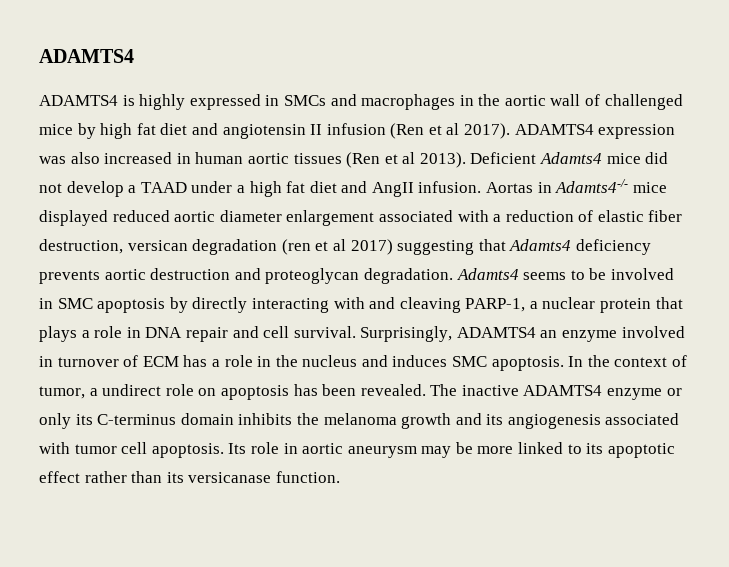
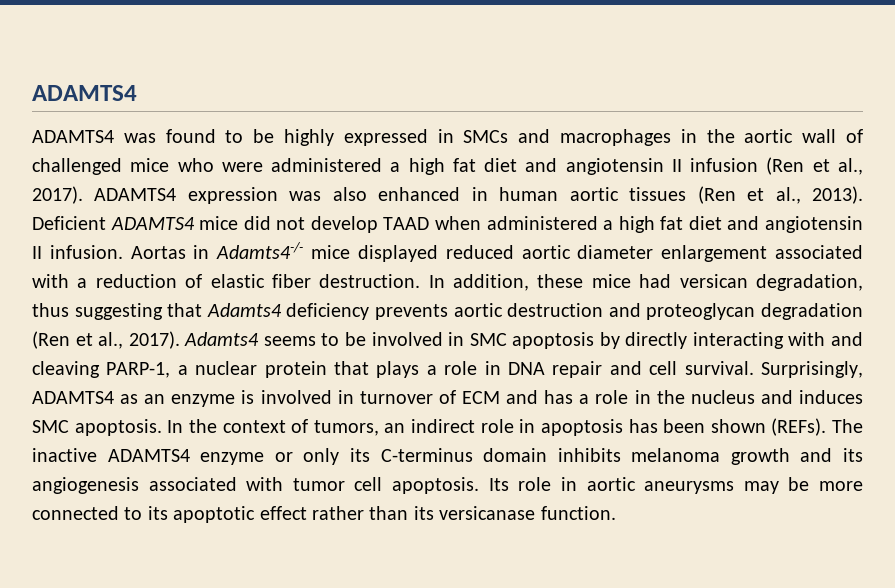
[122,95,135,106] is -> [123,129,275,143] was found to be
[77,123,96,139] by -> [177,158,401,172] who were administered a
[446,123,460,135] al -> [837,158,863,175] al.,
[104,152,173,164] increased -> [378,187,461,201] enhanced
[402,152,416,164] al -> [775,187,801,204] al.,
[540,152,603,164] Adamts4 -> [110,217,195,230] ADAMTS4
[128,181,414,197] a TAAD under a high fat diet and AngII -> [383,216,863,233] [32,246,42,259] TAAD when administered a high fat diet and angiotensin II
[39,239,393,255] destruction, versican degradation (ren et al 2017) -> [319,274,863,291] [32,303,69,317] destruction. In addition, these mice had versican degradation, thus
[363,268,453,284] degradation. -> [761,303,864,320] [32,331,180,349] degradation (Ren et al., 2017).
(536, 332) none -> [120,394,139,404] as
(618, 336) none -> [241,390,255,404] is
(179, 361) none -> [506,390,539,404] and
[39,384,217,399] tumor, a undirect role on -> [313,419,536,436] tumors, an indirect role in
[360,384,426,396] revealed. -> [710,418,827,436] shown (REFs).
[296,413,319,425] the -> (621, 455) none
[347,446,417,458] aneurysm -> [644,481,735,494] aneurysms
[518,442,564,454] linked -> [32,506,119,520] connected

